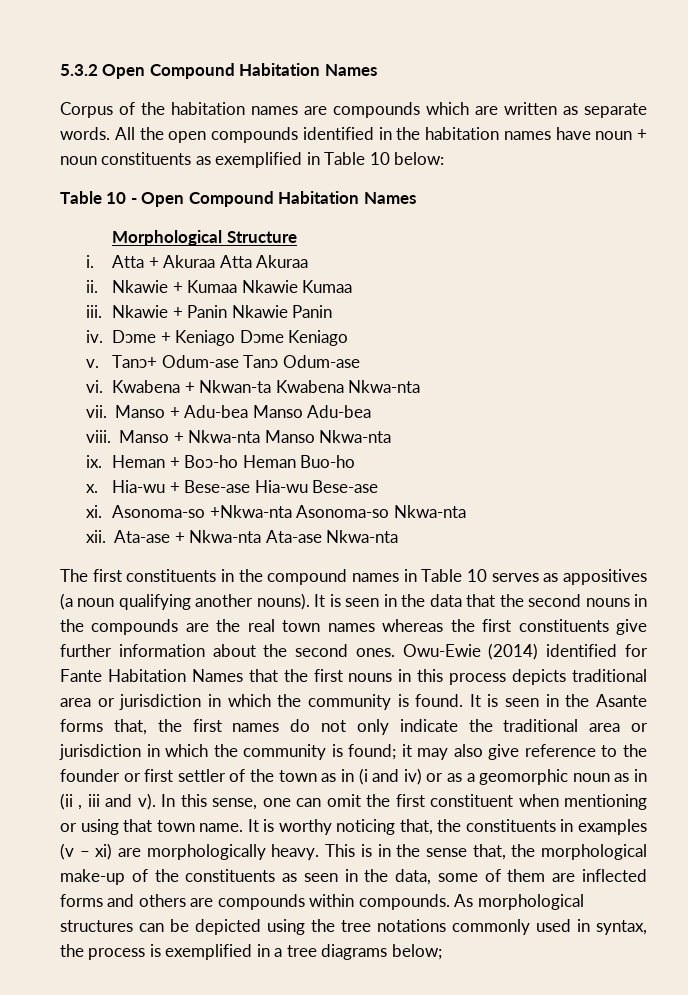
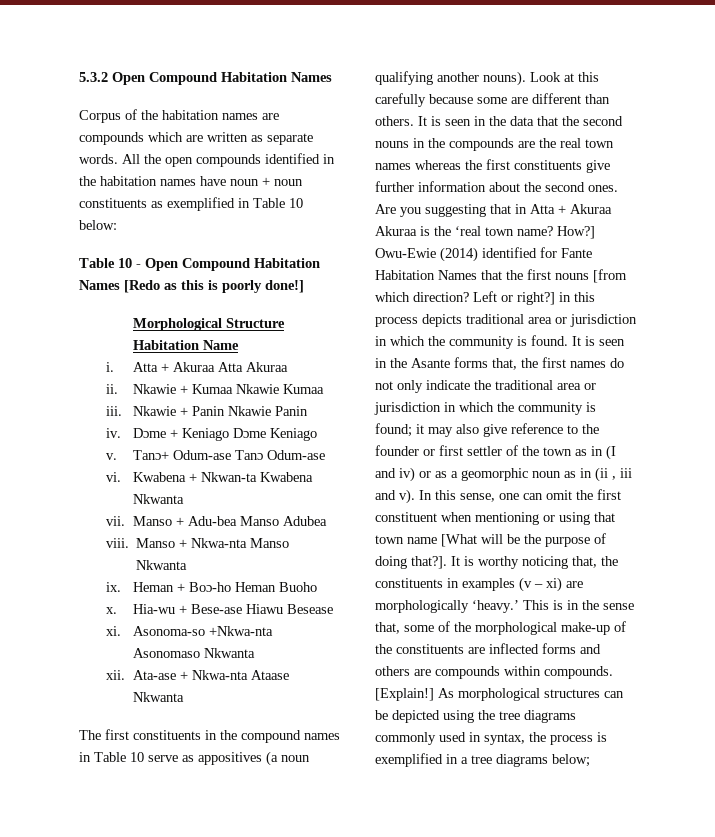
(416, 198) none -> [124,280,304,293] [Redo as this is poorly done!]
(297, 237) none -> [132,340,239,350] Habitation Name
[348,380,421,393] Nkwa-nta -> [132,494,184,504] Nkwanta
[307,405,372,418] Adu-bea -> [282,516,327,526] Adubea
[319,430,392,443] Nkwa-nta -> [136,560,188,570] Nkwanta
[300,455,356,468] Buo-ho -> [278,582,317,592] Buoho
[254,480,379,493] Hia-wu Bese-ase -> [245,604,333,614] Hiawu Besease
[296,505,466,518] Asonoma-so Nkwa-nta -> [132,648,255,658] Asonomaso Nkwanta
[265,530,399,543] Ata-ase Nkwa-nta -> [250,670,289,680] [132,692,184,702] Ataase Nkwanta
[491,573,539,582] serves -> [148,755,178,762] serve
(310, 601) none -> [530,72,599,82] [375,93,610,107] [375,116,414,126] Look at this carefully because some are different than others.
(395, 652) none -> [375,204,612,217] [375,226,595,239] Are you suggesting that in Atta + Akuraa Akuraa is the ‘real town name? How?]
(393, 677) none -> [593,269,627,283] [375,291,555,305] [from which direction? Left or right?]
[358,768,368,785] (i -> [606,445,616,460] (I
[199,823,244,832] name. -> [407,533,606,547] [375,556,447,569] name [What will be the purpose of doing that?].
[271,844,320,860] heavy. -> [472,600,519,613] ‘heavy.’
(506, 852) none -> [404,621,450,632] some of
[282,869,546,885] as seen in the data, some of them -> (464, 649) none
(450, 902) none -> [375,688,434,701] [Explain!]
[377,919,446,932] notations -> [524,710,576,723] diagrams

